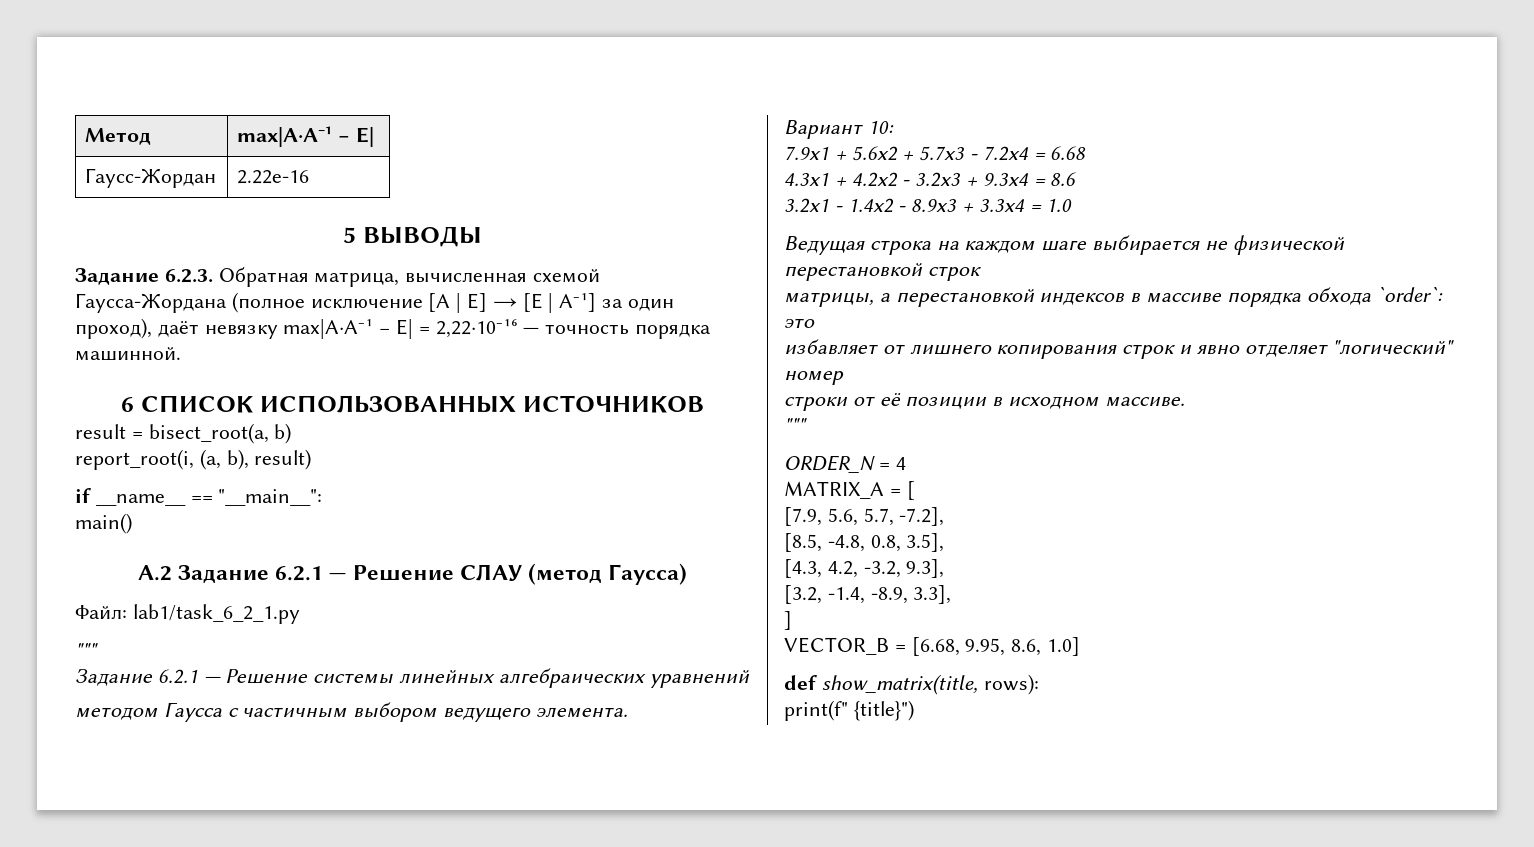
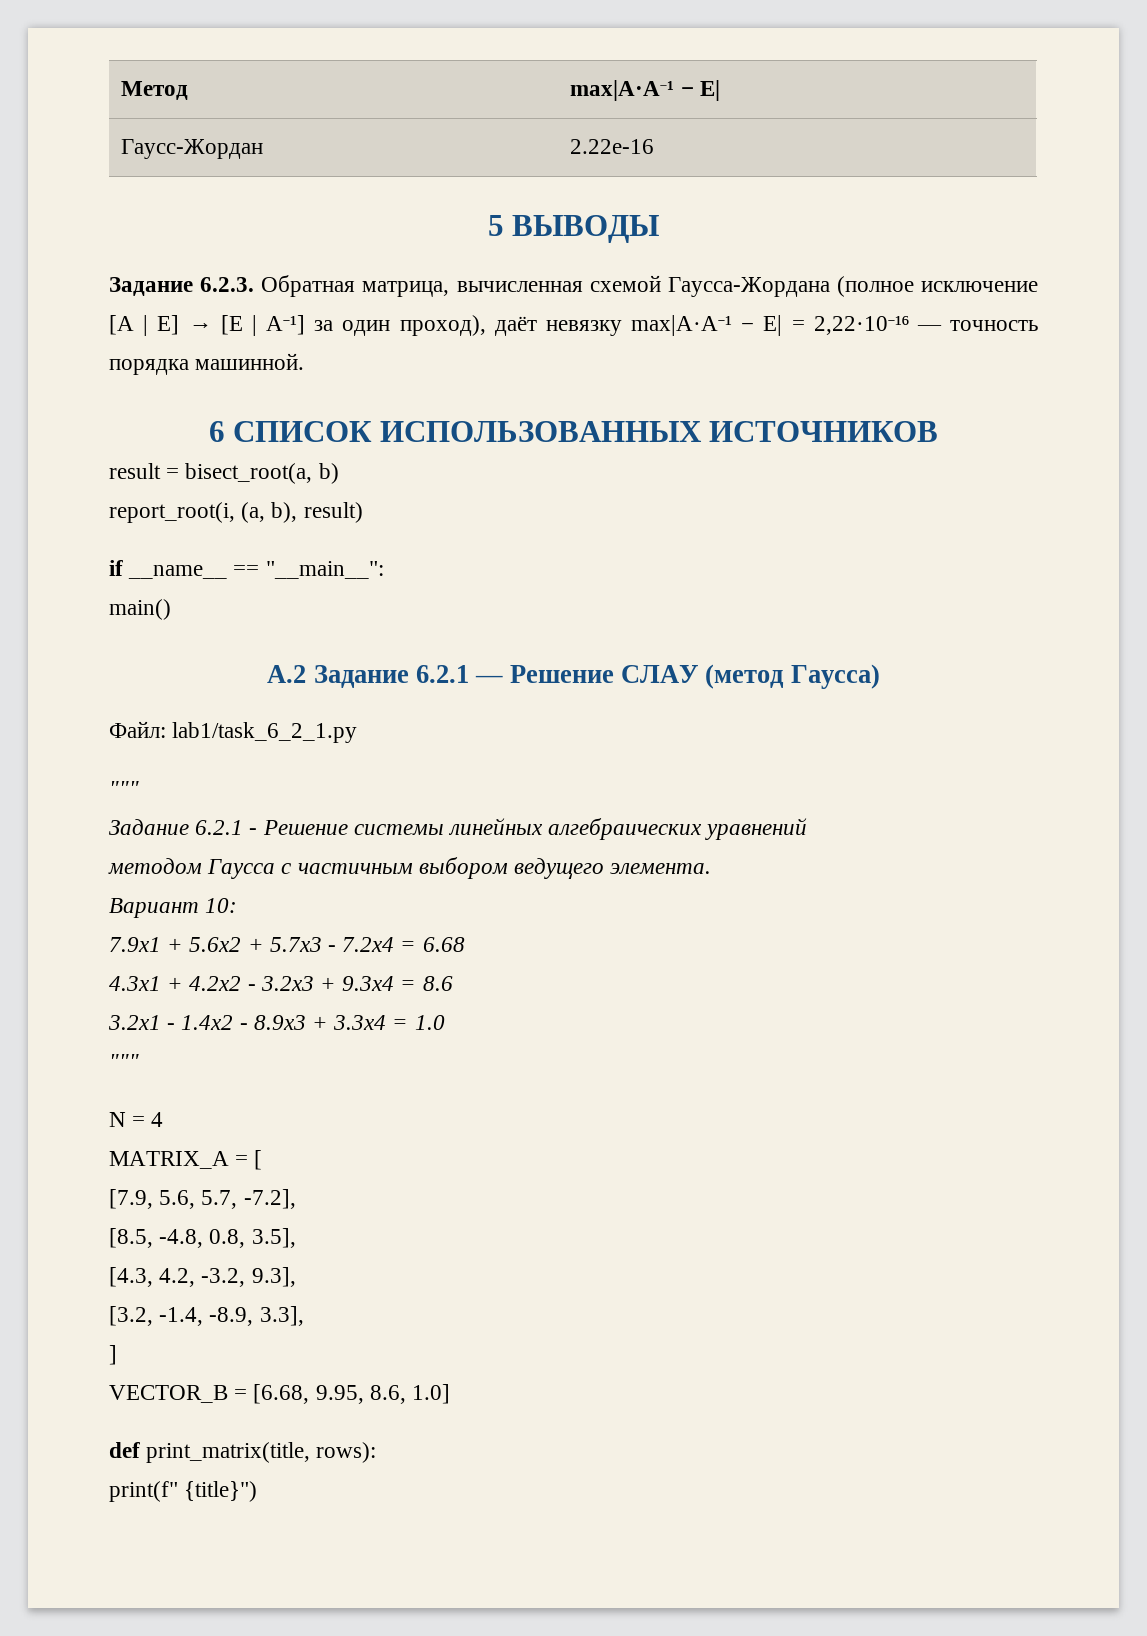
[203,676,221,683] — -> [249,828,258,835] -
[784,235,1345,255] [784,263,981,281] [784,286,1444,307] [784,318,815,328] [784,339,1455,359] [784,371,844,385] [784,393,1185,411] [784,418,807,432] [784,455,875,473] // Ведущая строка на каждом шаге выбирается не физической перестановкой строк // матрицы, а перестановкой индексов в массиве порядка обхода `order`: это // избавляет от лишнего копирования строк и явно отделяет "логический" номер // строки от её позиции в исходном массиве. // """ // ORDER_N -> [109,1054,139,1069] [109,1112,126,1127] // """ // N
[821,674,978,695] show_matrix(title, -> [146,1442,311,1463] print_matrix(title,

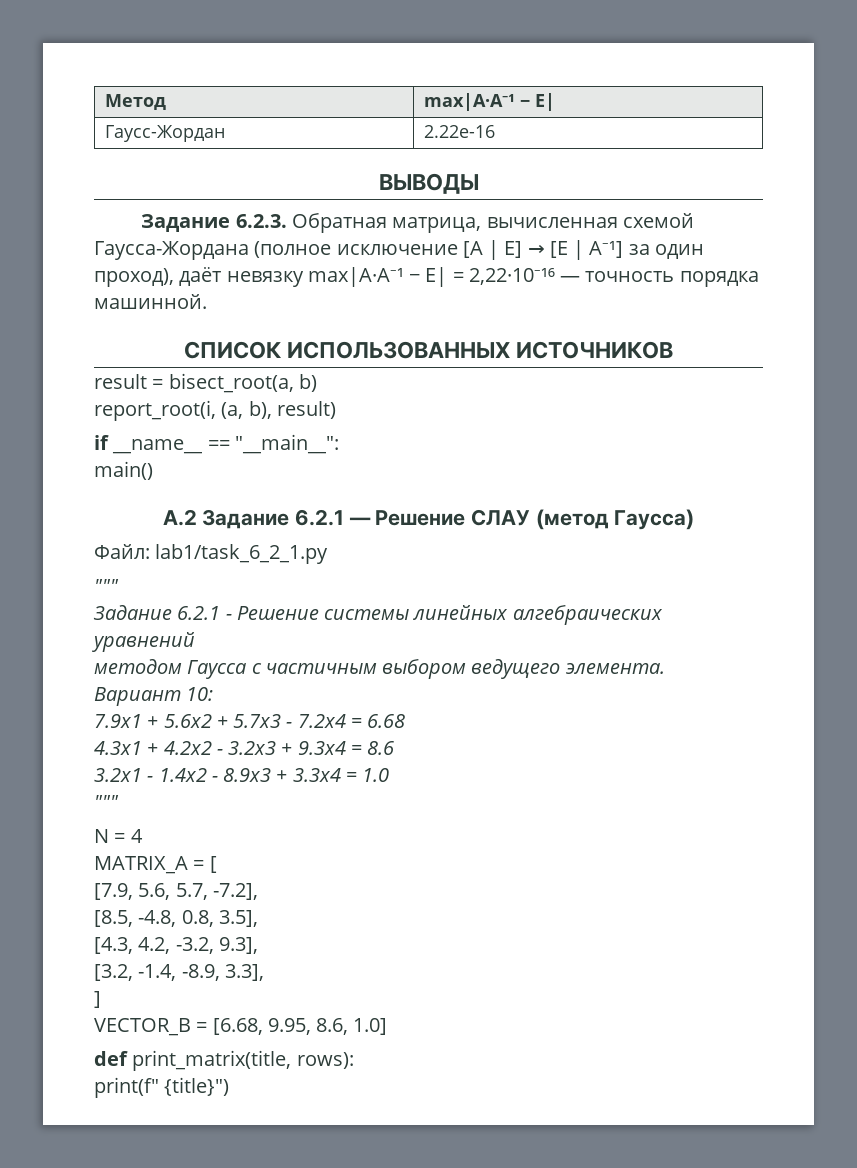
[487,215,504,236] 5 -> (495, 131) none
[208,421,225,442] 6 -> (207, 301) none

